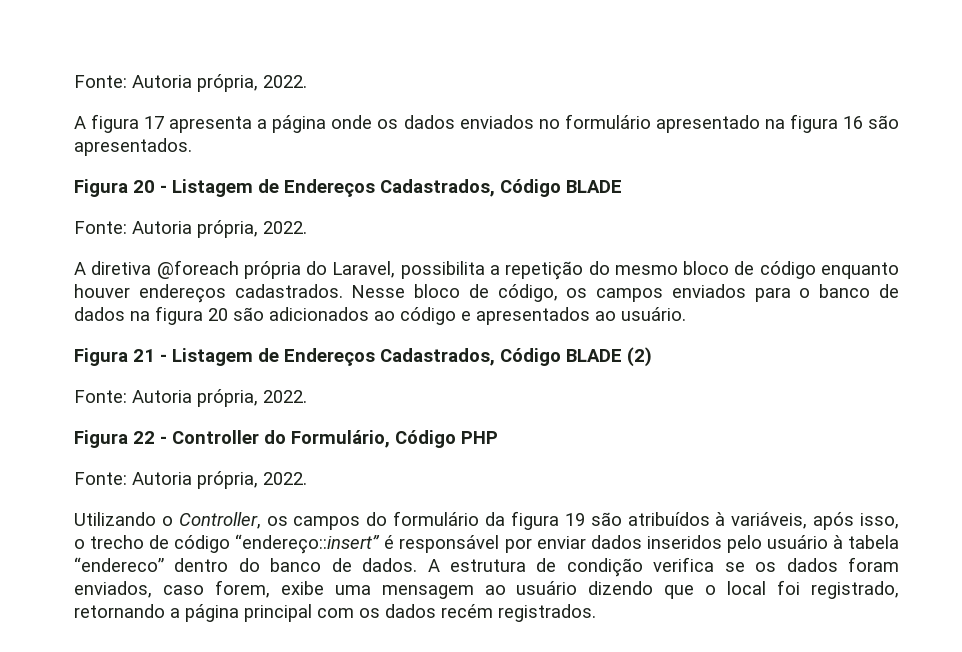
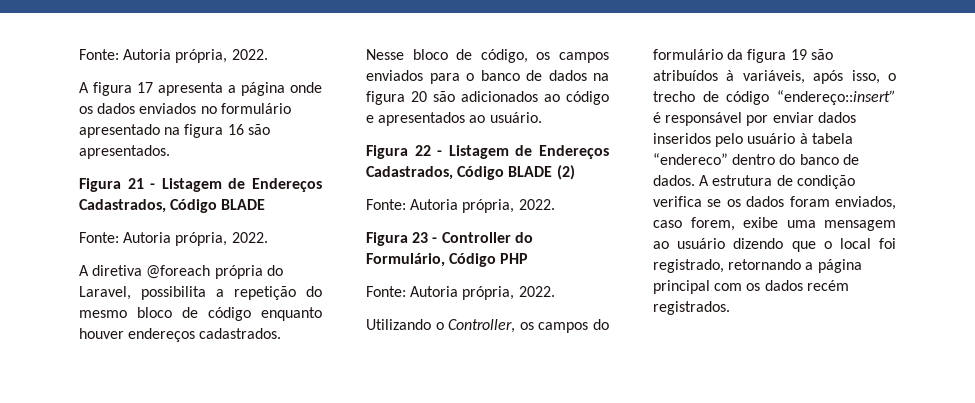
[133,180,155,193] 20 -> [127,178,144,189] 21
[133,349,155,362] 21 -> [414,145,431,156] 22
[133,431,155,444] 22 -> [412,232,429,243] 23

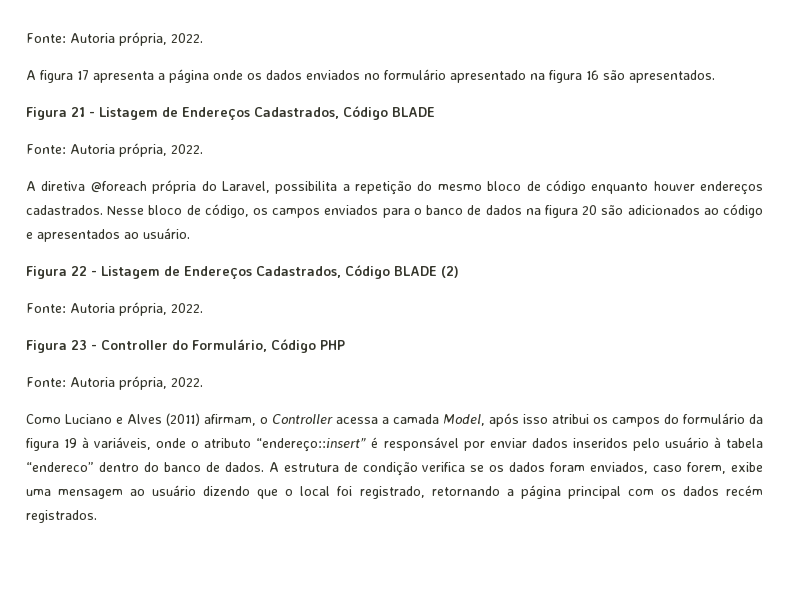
[366,319,516,333] Utilizando o Controller, -> [26,413,589,427] Como Luciano e Alves (2011) afirmam, o Controller acessa a camada Model, após isso atribui
[810,49,833,60] [653,70,896,84] [653,91,770,105] são atribuídos à variáveis, após isso, o trecho de código -> [82,437,252,450] à variáveis, onde o atributo

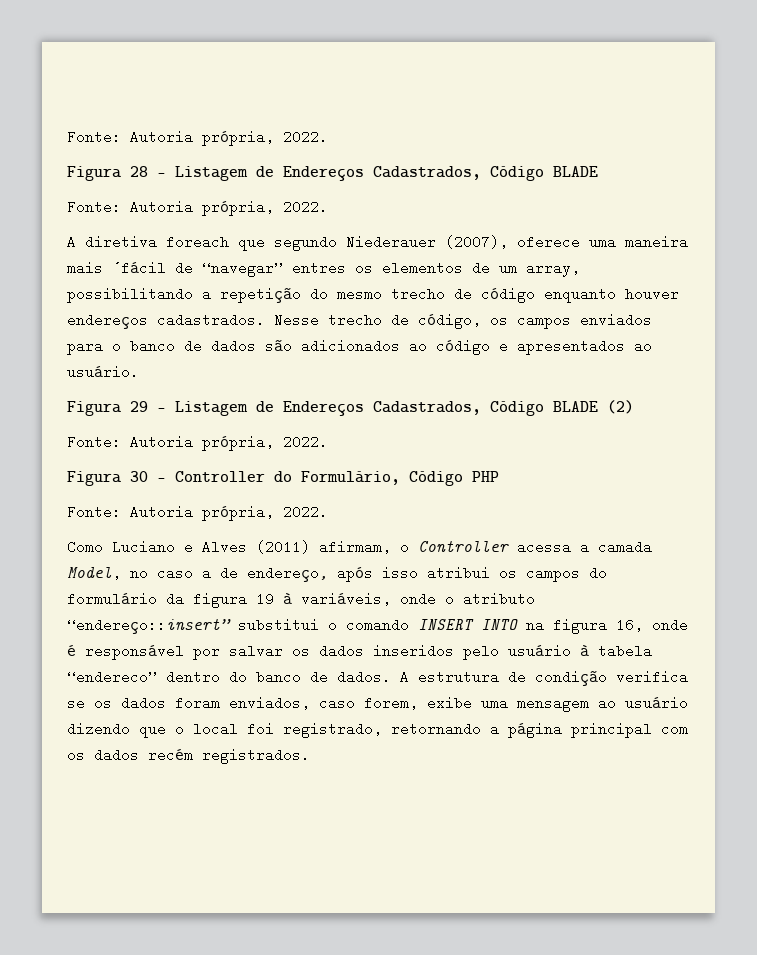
[26,32,203,46] [26,69,715,83] [26,107,85,120] Fonte: Autoria própria, 2022. // A figura 17 apresenta a página onde os dados enviados no formulário apresentado na figura 16 são apresentados. // Figura 21 -> [67,130,328,146] [67,166,148,181] Fonte: Autoria própria, 2022. // Figura 28
[90,180,338,194] @foreach própria do Laravel, possibilita -> [166,235,688,251] [67,261,580,277] [67,287,193,303] foreach que segundo Niederauer (2007), oferece uma maneira mais ´fácil de “navegar” entres os elementos de um array, possibilitando
[487,181,522,191] bloco -> [391,287,445,301] trecho
[148,205,183,215] bloco -> [328,313,382,327] trecho
[525,205,598,218] na figura 20 -> (256, 346) none
[71,266,87,276] 22 -> [130,401,148,412] 29
[71,340,87,350] 23 -> [130,471,148,482] 30
(485, 420) none -> [130,566,328,582] no caso a de endereço,
(367, 445) none -> [238,618,688,634] substitui o comando INSERT INTO na figura 16, onde
[489,438,527,448] enviar -> [229,644,310,658] salvar os

